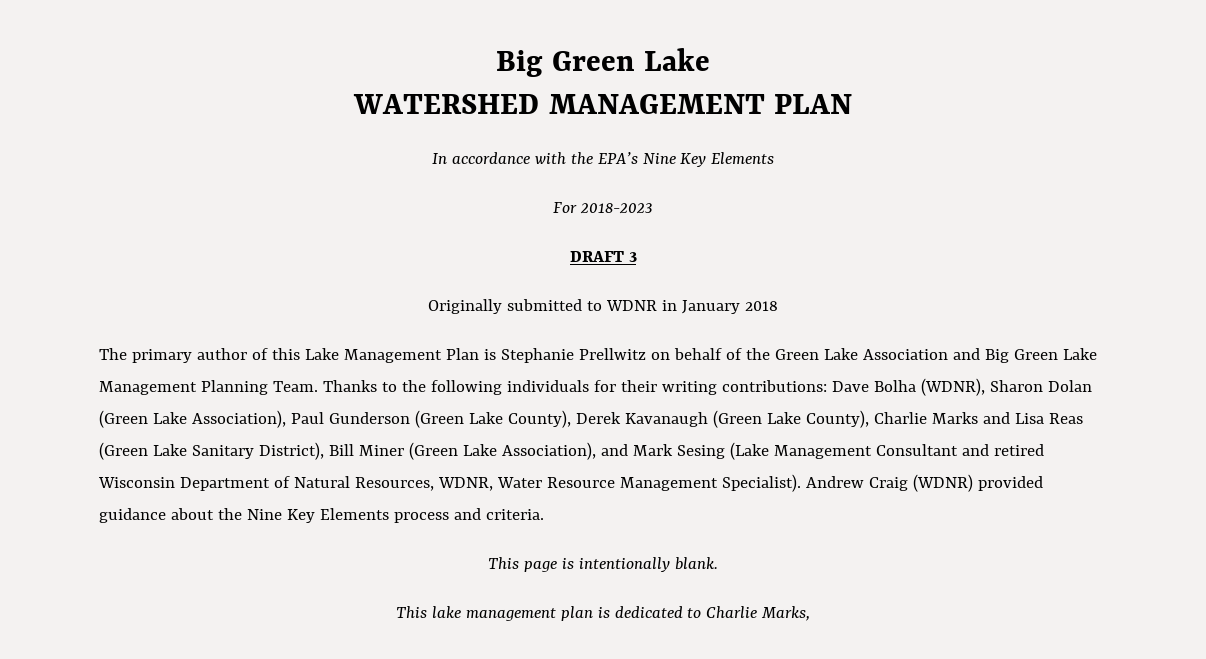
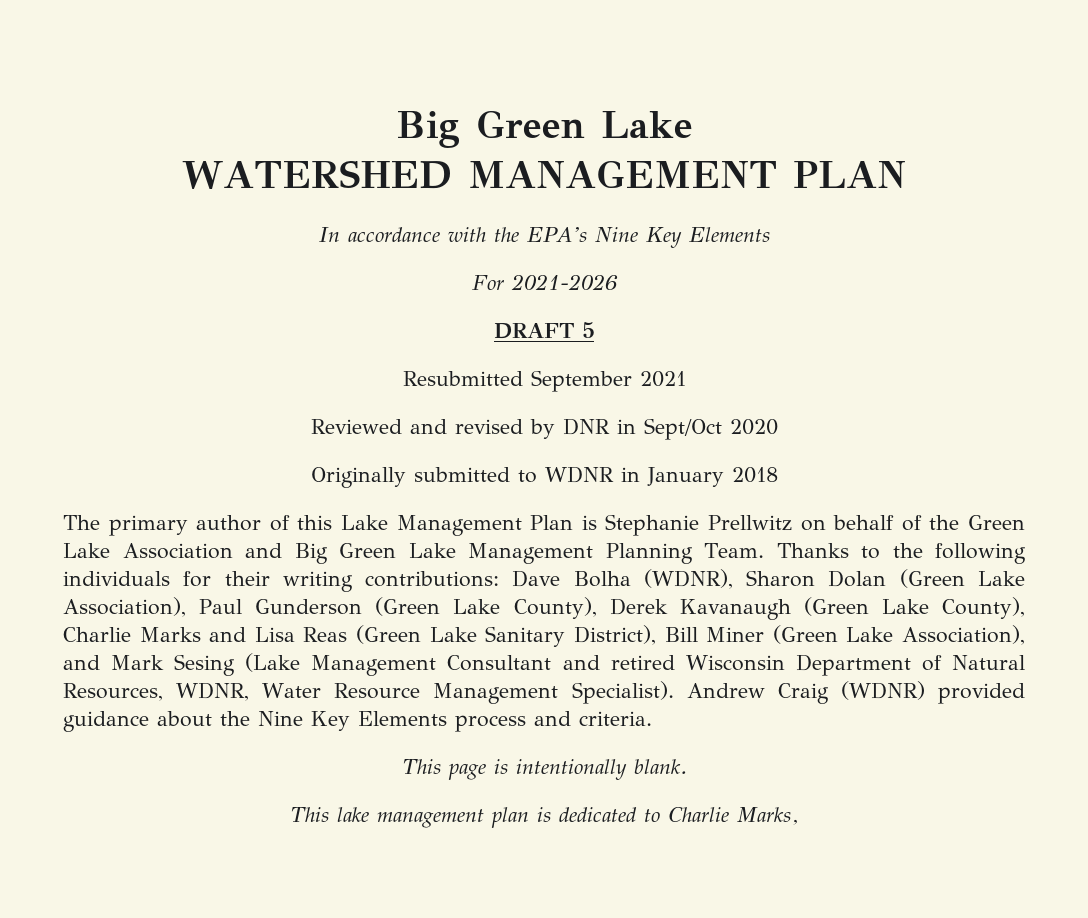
[579,203,653,214] 2018-2023 -> [510,274,618,290] 2021-2026
[628,252,637,262] 3 -> [581,322,595,338] [402,370,686,392] [310,418,778,440] 5 // Resubmitted September 2021 // Reviewed and revised by DNR in Sept/Oct 2020

